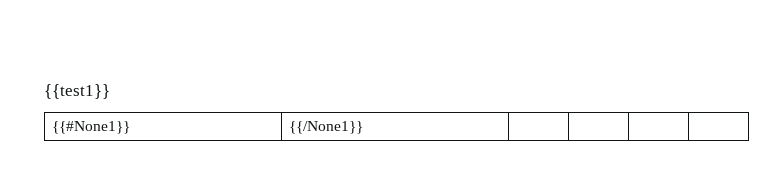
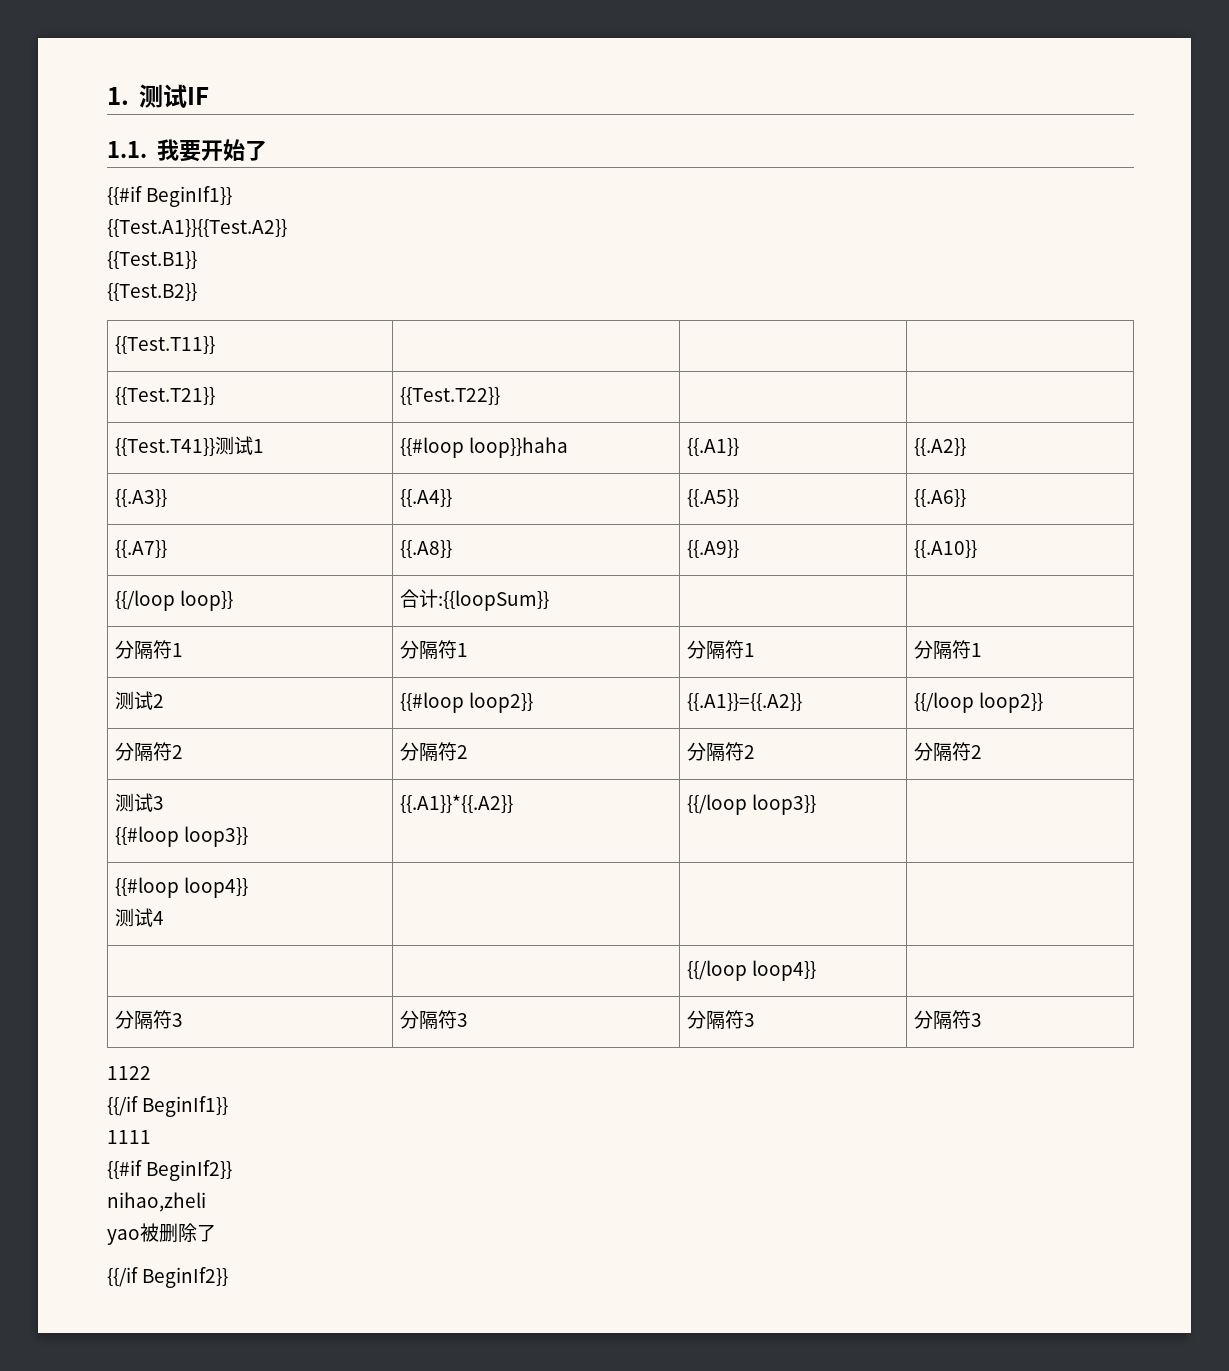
[44,84,110,99] [51,121,130,134] [288,121,363,134] {{test1}} // {{#None1}} | {{/None1}} | | | | -> [107,84,209,108] [107,139,267,162] [107,186,233,207] [107,219,287,237] [107,251,197,269] [107,283,197,301] [115,336,216,354] [115,387,216,405] [400,387,501,405] [115,436,265,456] [400,437,569,458] [687,438,740,456] [914,438,967,456] [115,489,168,507] [400,489,453,507] [687,489,740,507] [914,489,967,507] [115,540,168,558] [400,540,453,558] [687,540,740,558] [914,540,978,558] [115,590,234,611] [400,589,550,611] [115,640,184,660] [400,640,469,660] [687,640,756,660] [914,640,983,660] [115,691,165,710] [400,692,534,713] [687,693,803,711] [914,692,1044,713] [115,742,184,762] [400,742,469,762] [687,742,756,762] [914,742,983,762] [115,793,165,812] [115,826,249,847] [400,794,514,813] [687,794,817,815] [115,877,249,898] [115,908,165,927] [687,960,817,981] [115,1010,184,1030] [400,1010,469,1030] [687,1010,756,1030] [914,1010,983,1030] [107,1066,151,1080] [107,1096,229,1117] [107,1130,151,1144] [107,1160,233,1181] [107,1192,206,1212] [107,1223,216,1245] [107,1267,229,1288] 1.测试IF // 1.1.我要开始了 // {{#if BeginIf1}} // {{Test.A1}}{{Test.A2}} // {{Test.B1}} // {{Test.B2}} // {{Test.T11}} | | | // {{Test.T21}} | {{Test.T22}} | | // {{Test.T41}}测试1 | {{#loop loop}}haha | {{.A1}} | {{.A2}} // {{.A3}} | {{.A4}} | {{.A5}} | {{.A6}} // {{.A7}} | {{.A8}} | {{.A9}} | {{.A10}} // {{/loop loop}} | 合计:{{loopSum}} | | // 分隔符1 | 分隔符1 | 分隔符1 | 分隔符1 // 测试2 | {{#loop loop2}} | {{.A1}}={{.A2}} | {{/loop loop2}} // 分隔符2 | 分隔符2 | 分隔符2 | 分隔符2 // 测试3 // {{#loop loop3}} | {{.A1}}*{{.A2}} | {{/loop loop3}} | // {{#loop loop4}} // 测试4 | | | // | | {{/loop loop4}} | // 分隔符3 | 分隔符3 | 分隔符3 | 分隔符3 // 1122 // {{/if BeginIf1}} // 1111 // {{#if BeginIf2}} // nihao,zheli // yao被删除了 // {{/if BeginIf2}}

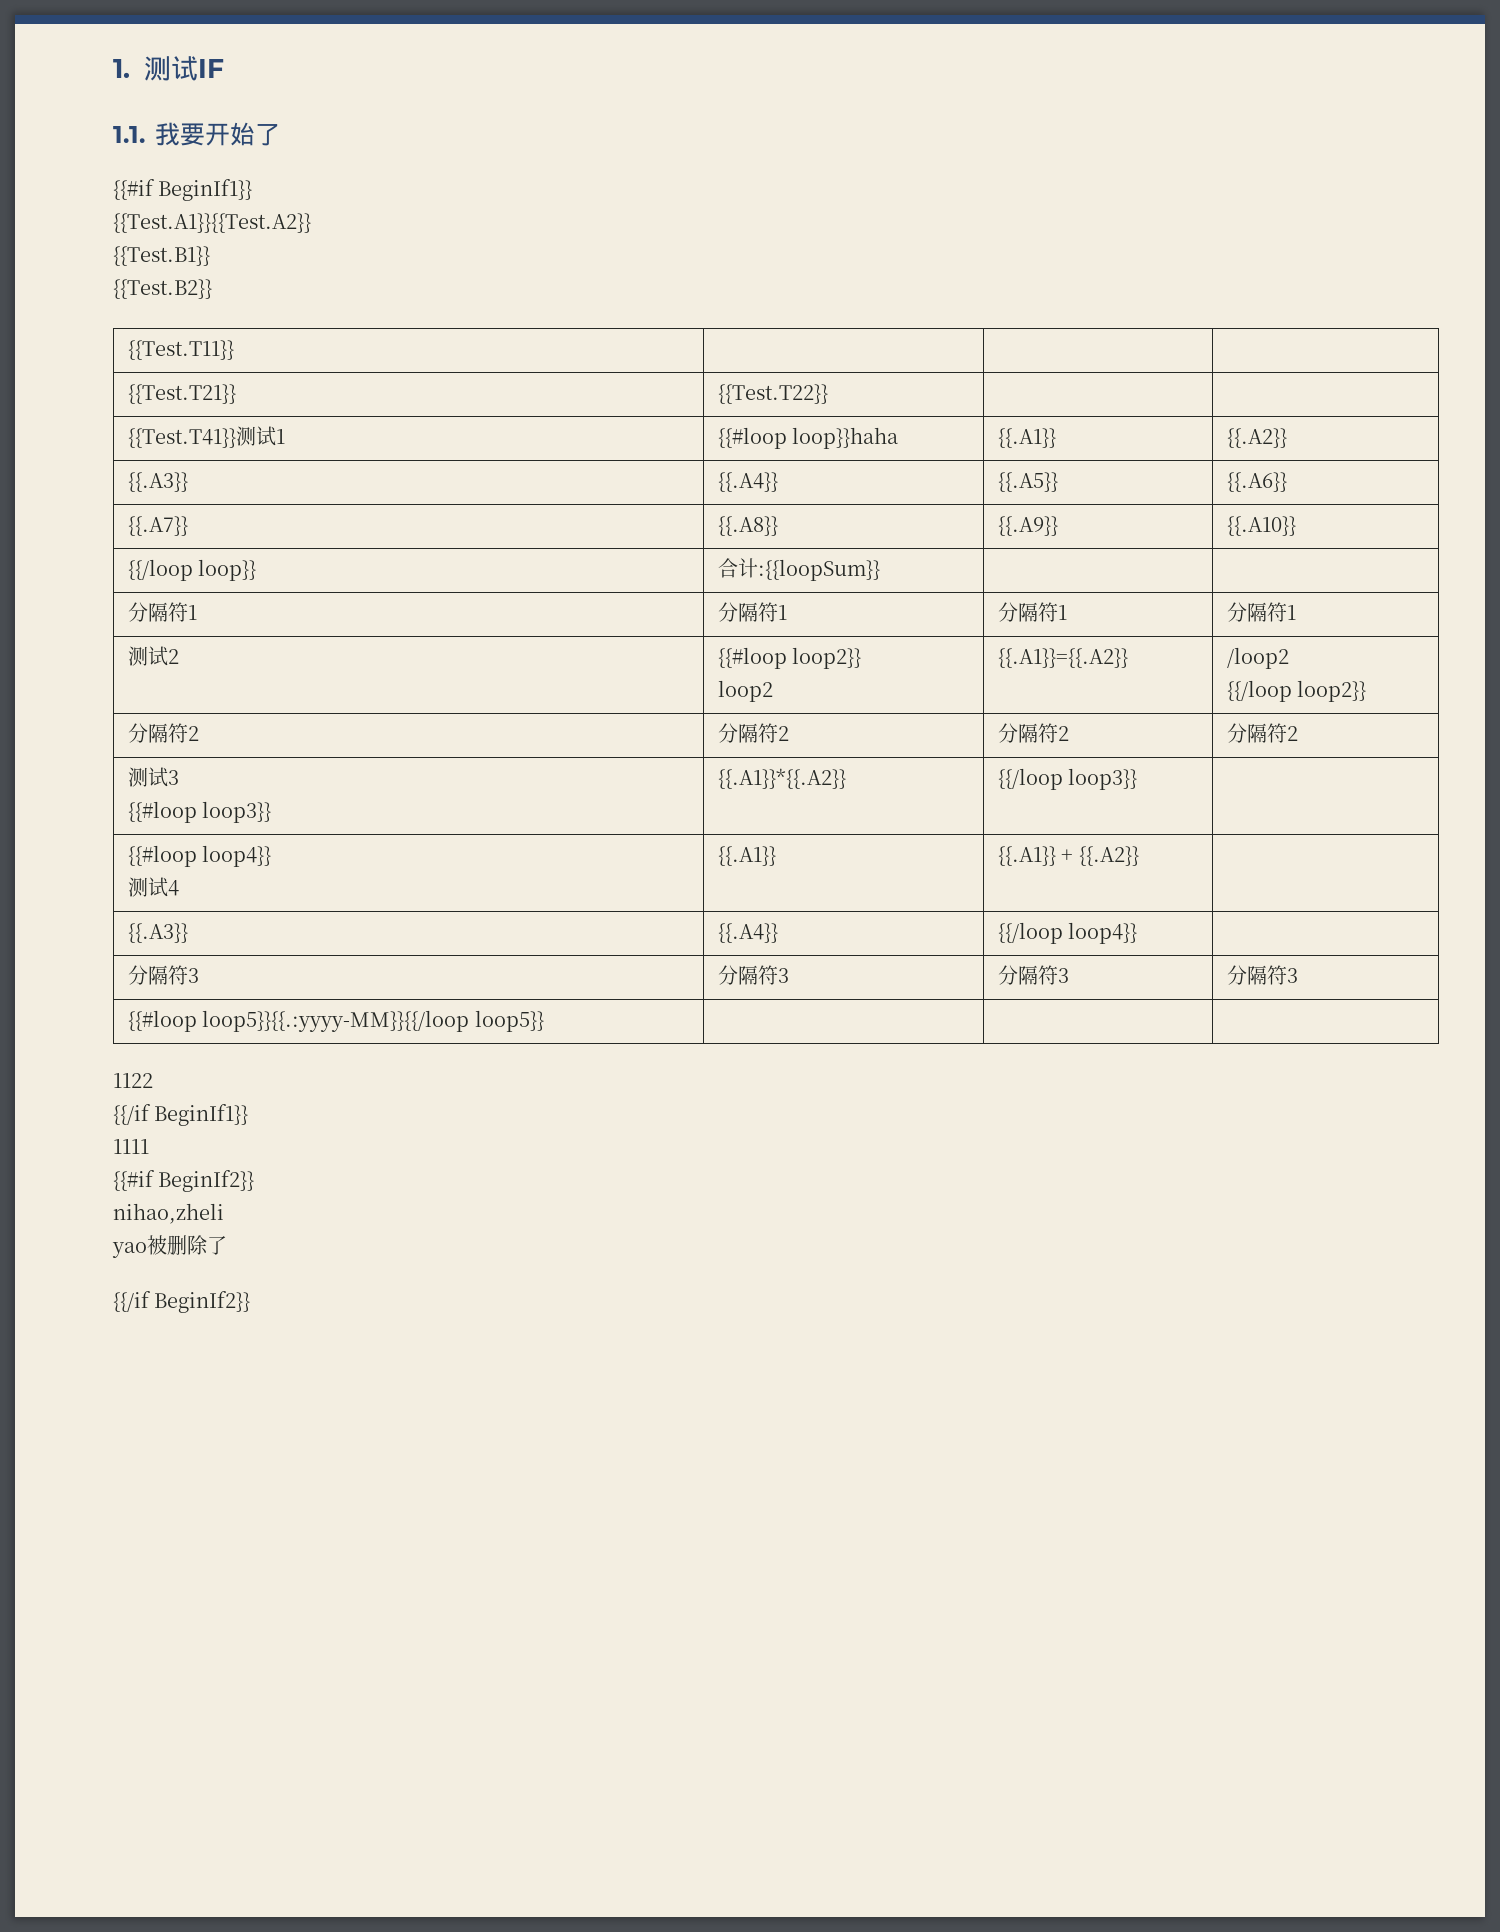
(534, 702) none -> [717,680,773,702] // loop2
(803, 702) none -> [1226,647,1289,669] /loop2 //
(165, 918) | | // | -> [717,846,776,866] [997,846,1139,866] [127,923,188,943] [717,923,778,943] {{.A1}} | {{.A1}} + {{.A2}} | // {{.A3}} | {{.A4}}
(983, 1020) none -> [127,1010,544,1032] // {{#loop loop5}}{{.:yyyy-MM}}{{/loop loop5}} | | |

